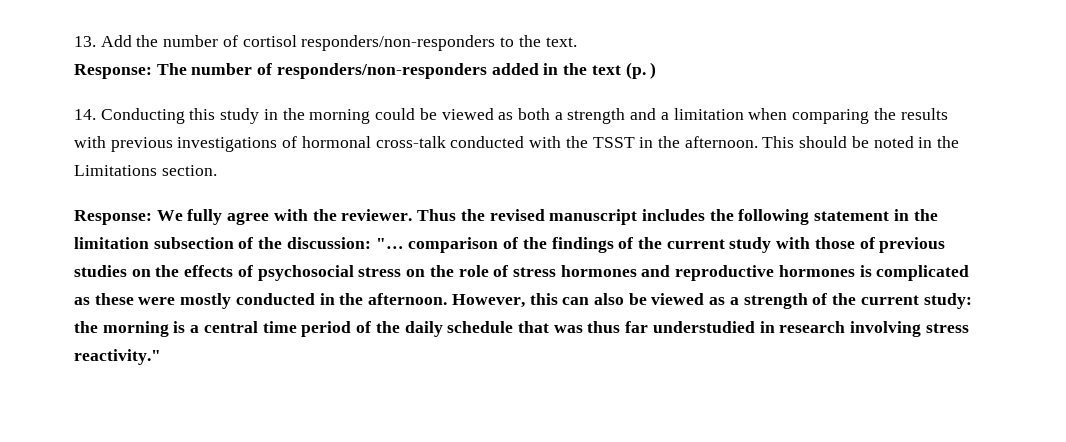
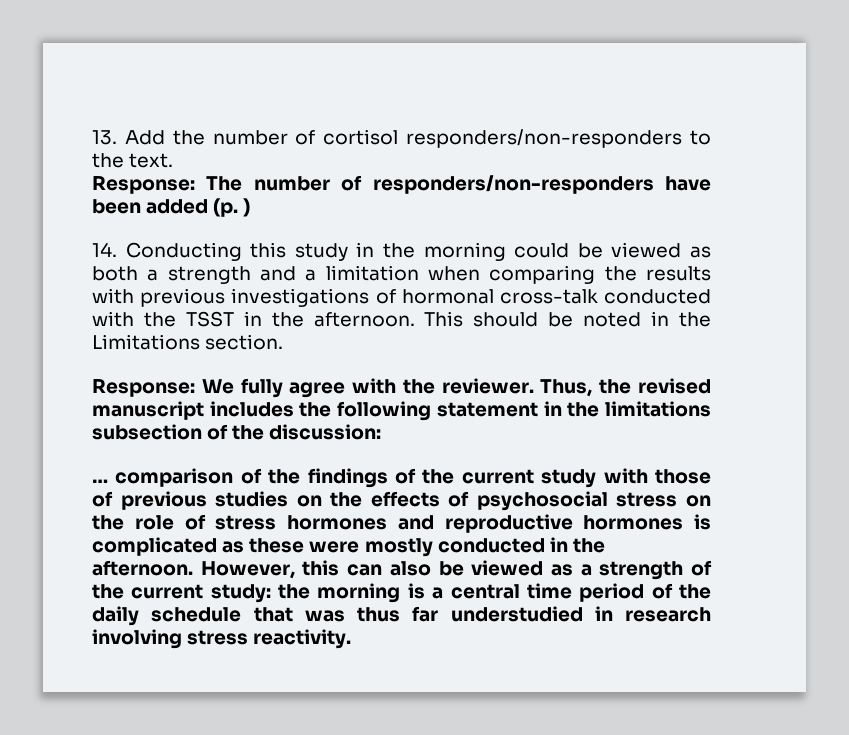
[491,63,621,75] added in the text -> [665,176,711,191] [92,199,209,214] have been added
[417,209,457,221] Thus -> [540,379,593,397] Thus,
[74,237,149,249] limitation -> [605,401,711,417] limitations
[375,238,404,249] "… -> [92,479,108,483] // …
[74,349,161,365] reactivity." -> [253,629,352,649] reactivity.

